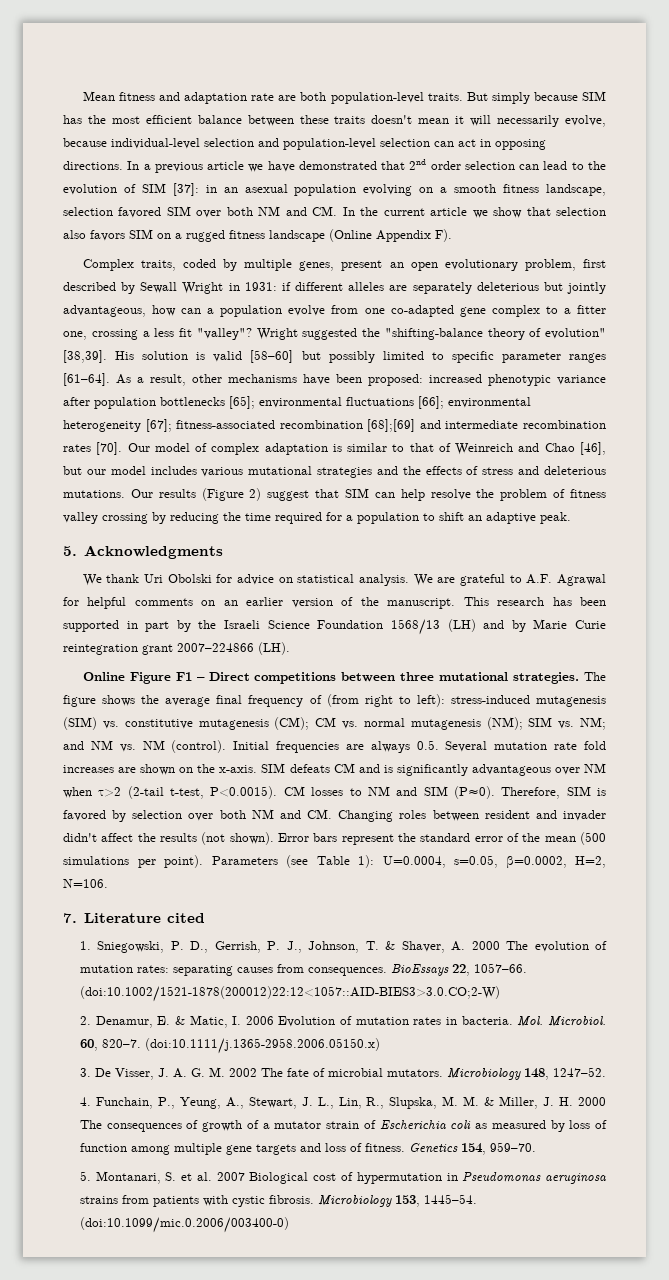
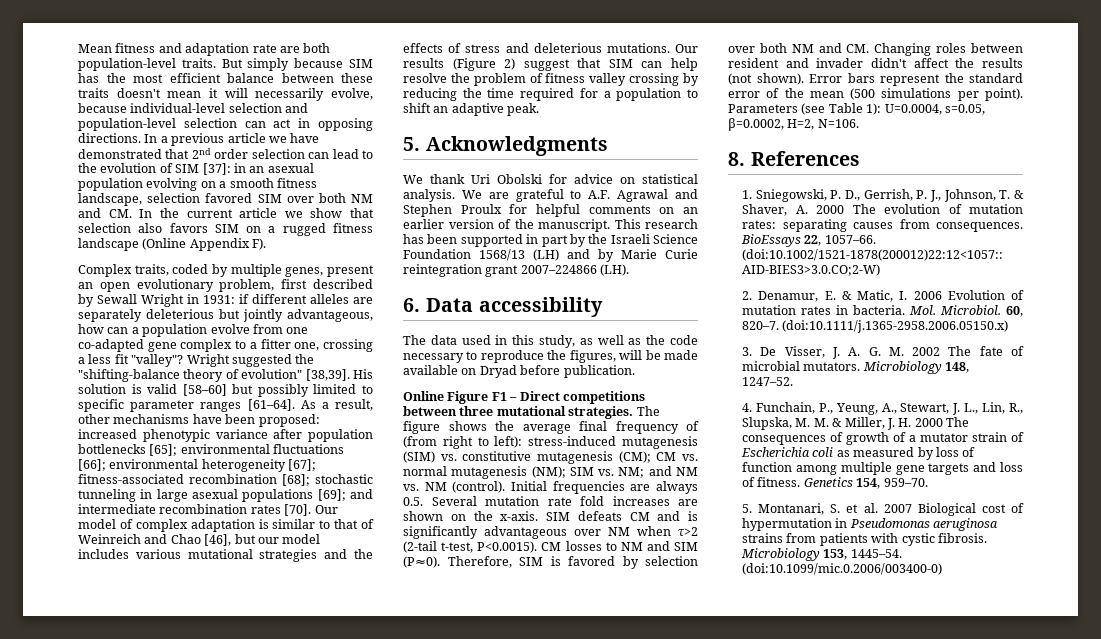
[367,419,416,432] [68];[69] -> [282,474,373,486] [78,489,346,502] [68]; stochastic tunneling in large asexual populations [69];
(606, 580) none -> [675,189,698,199] [403,204,502,217] and Stephen Proulx
(290, 648) none -> [403,297,603,317] [403,335,698,348] [403,350,698,363] [403,365,635,378] // 6. Data accessibility // The data used in this study, as well as the code necessary to reproduce the figures, will be made available on Dryad before publication.
[63,913,205,923] 7. Literature cited -> [728,151,861,166] 8. References

